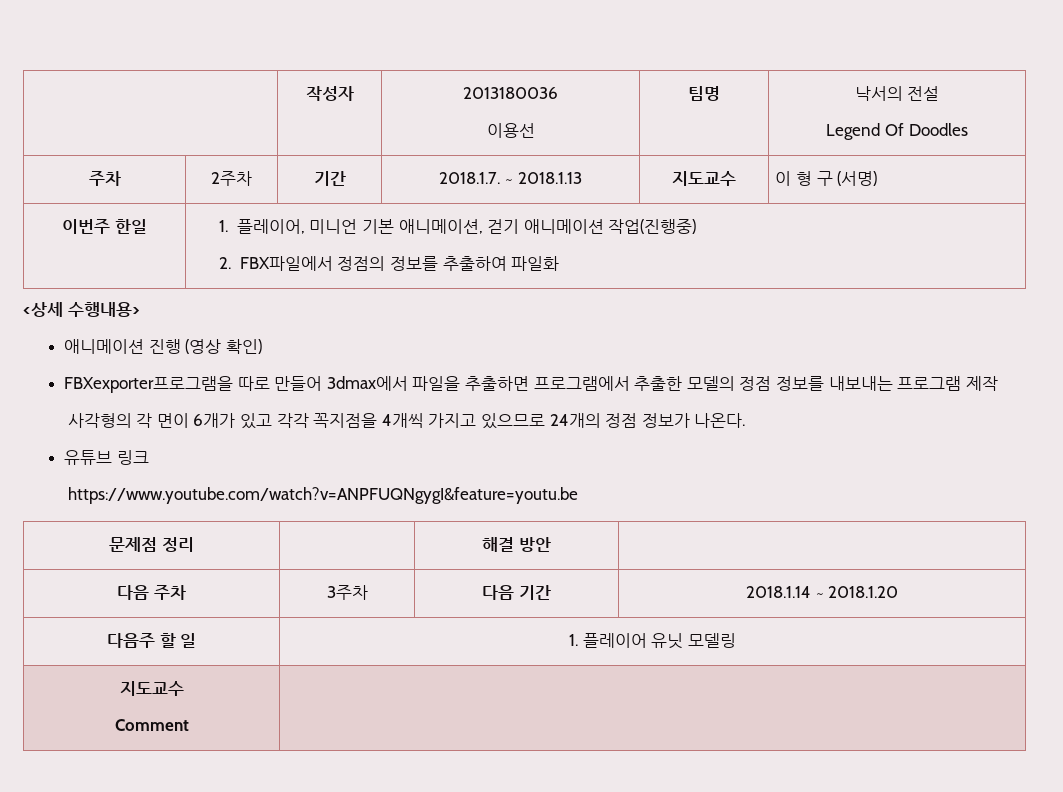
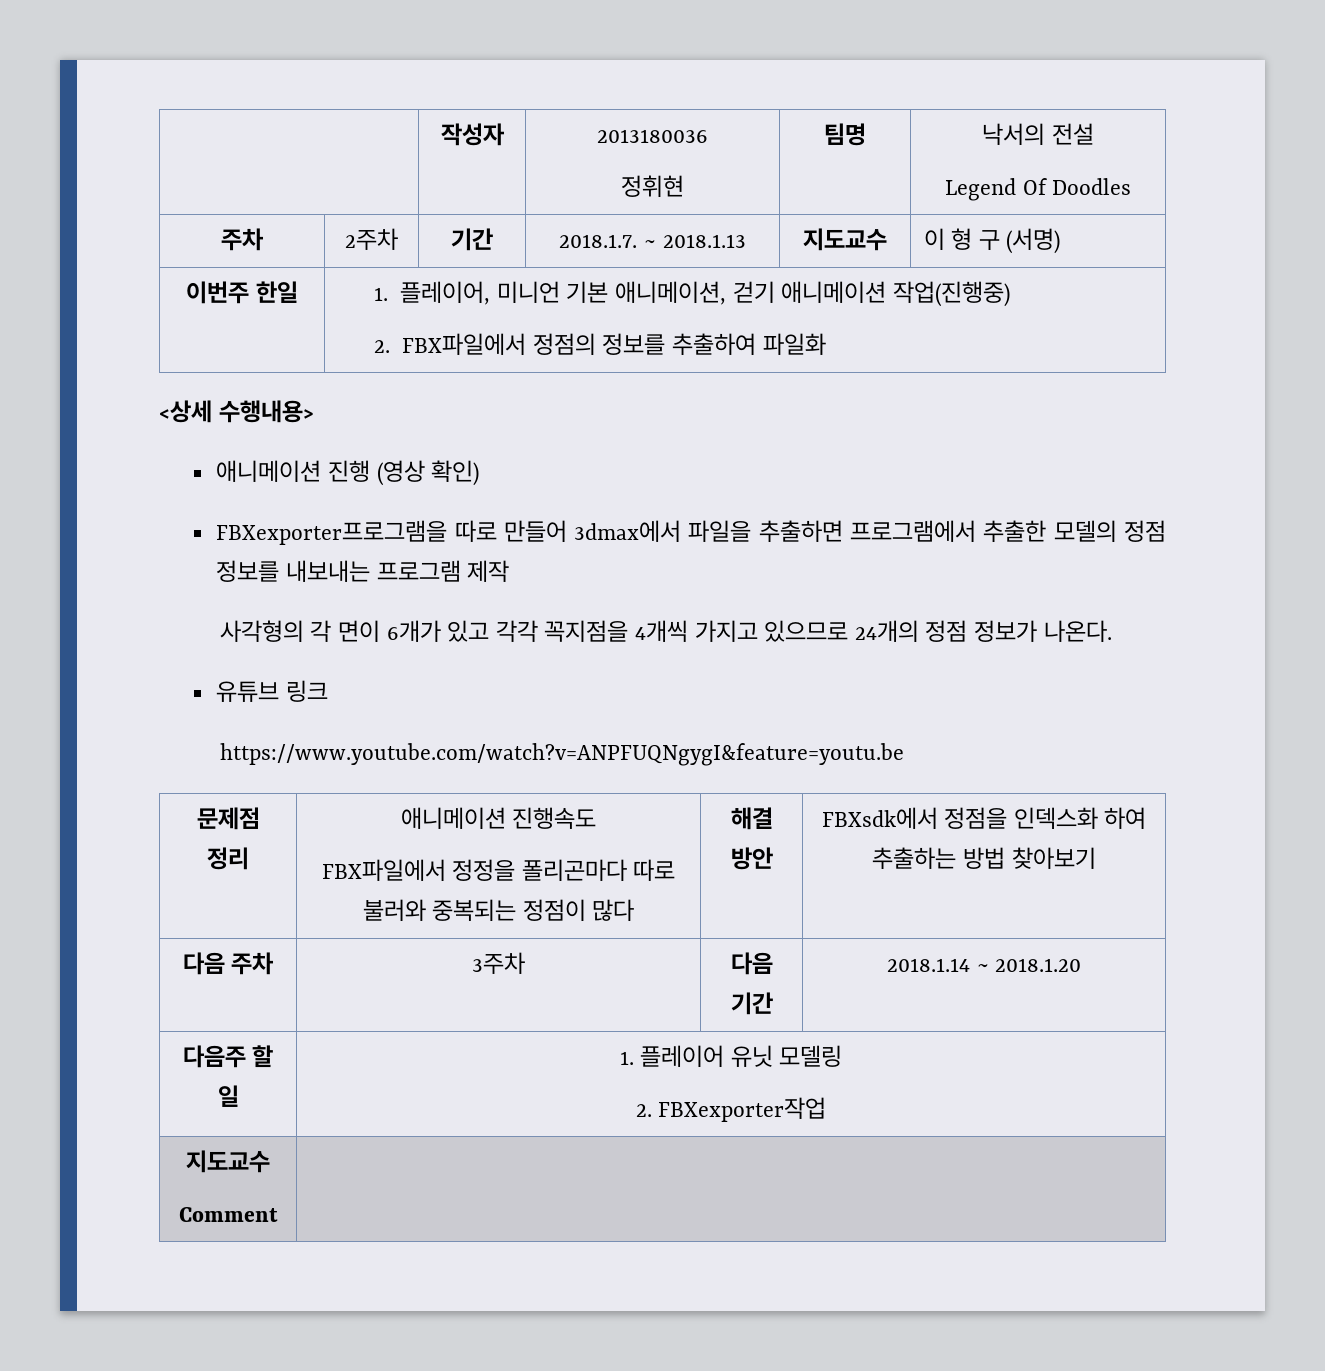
[486,123,535,138] 이용선 -> [621,175,684,197] 정휘현
[482,537,551,552] | 해결 방안 | -> [400,807,597,829] [321,859,676,881] [362,899,635,921] [730,807,773,830] [730,847,773,870] [821,807,1147,829] [872,847,1096,869] 애니메이션 진행속도 // FBX파일에서 정정을 폴리곤마다 따로 불러와 중복되는 정점이 많다 | 해결 방안 | FBXsdk에서 정점을 인덱스화 하여 추출하는 방법 찾아보기
(736, 640) none -> [635,1097,827,1122] // 2. FBXexporter작업

